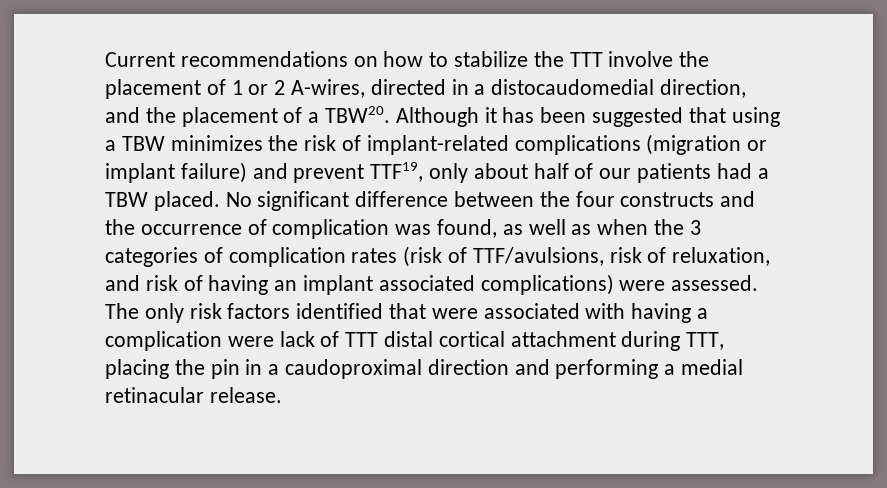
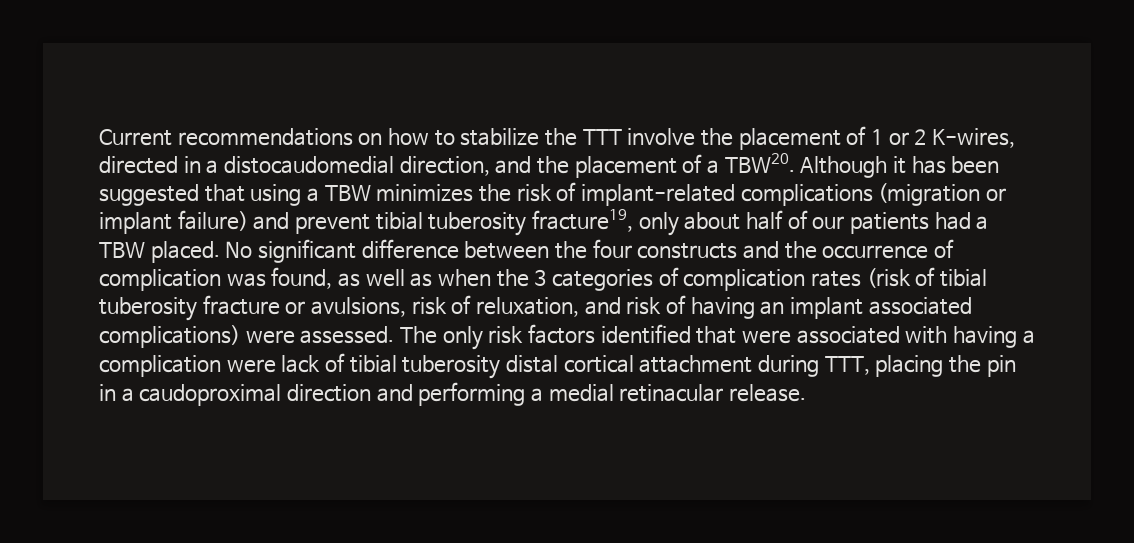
[291,79,366,98] A-wires, -> [931,128,1015,148] K-wires,
[370,162,424,182] TTF19, -> [375,209,633,236] tibial tuberosity fracture19,
[472,247,604,266] TTF/avulsions, -> [939,269,987,287] [99,295,406,321] tibial tuberosity fracture or avulsions,
[345,332,379,347] TTT -> [349,355,501,379] tibial tuberosity

